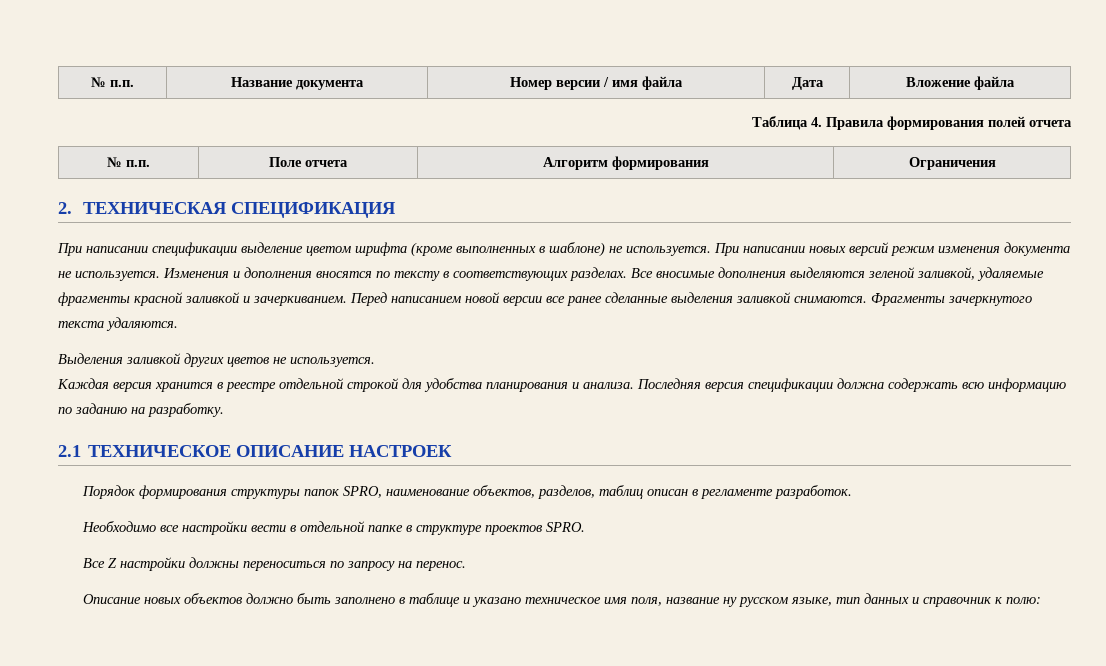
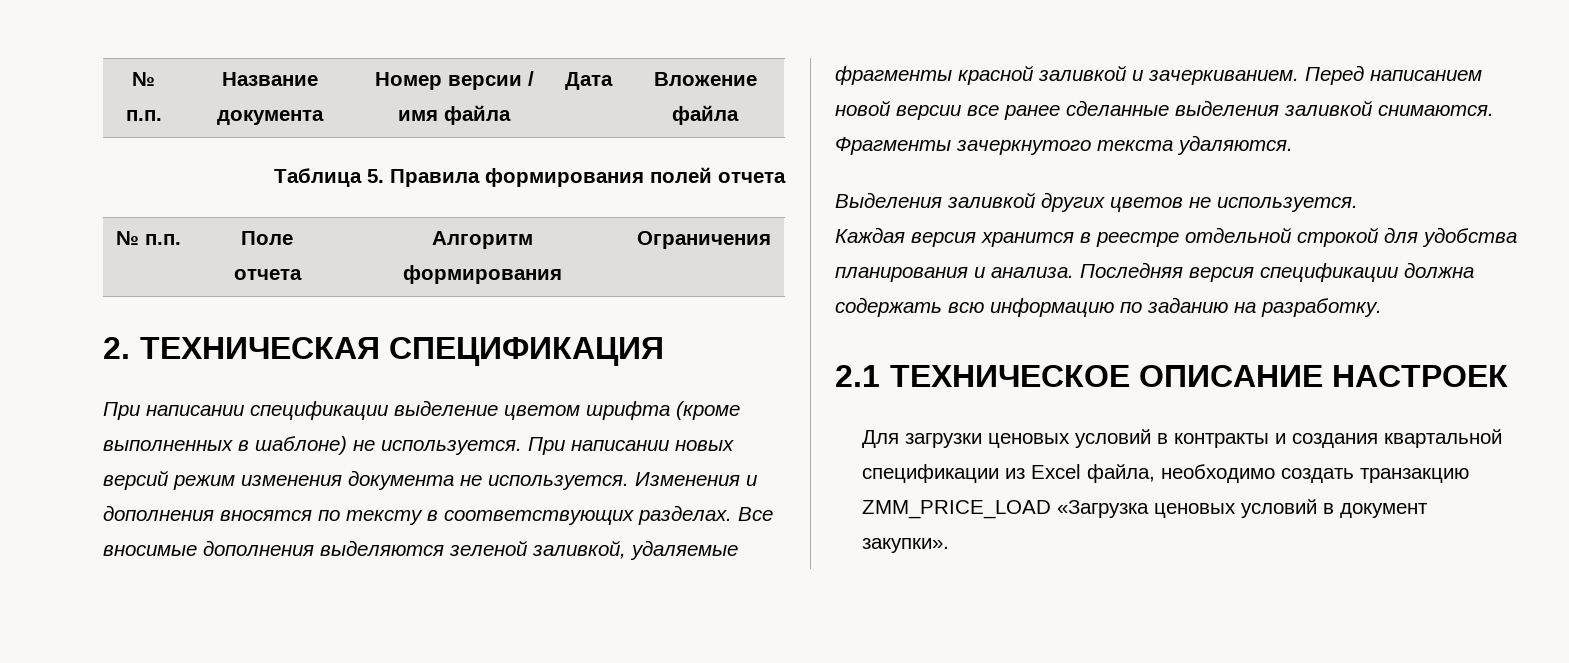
[811,117,822,127] 4. -> [367,169,384,183] 5.
[81,485,852,499] [81,521,585,535] [82,557,466,571] [82,593,1041,607] Порядок формирования структуры папок SPRO, наименование объектов, разделов, таблиц описан в регламенте разработок. // Необходимо все настройки вести в отдельной папке в структуре проектов SPRO. // Все Z настройки должны переноситься по запросу на перенос. // Описание новых объектов должно быть заполнено в таблице и указано техническое имя поля, название ну русском языке, тип данных и справочник к полю: -> [861,429,1502,448] [861,464,1469,483] [861,499,1428,519] [861,538,949,553] Для загрузки ценовых условий в контракты и создания квартальной спецификации из Excel файла, необходимо создать транзакцию ZMM_PRICE_LOAD «Загрузка ценовых условий в документ закупки».

